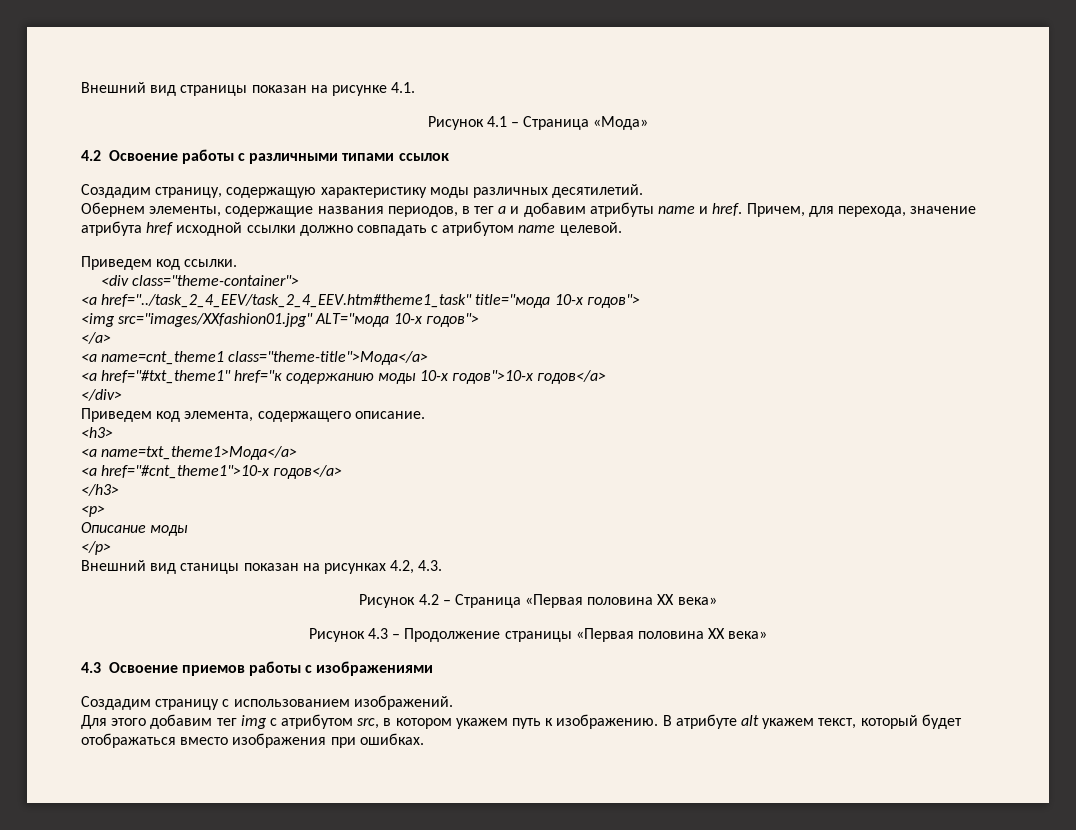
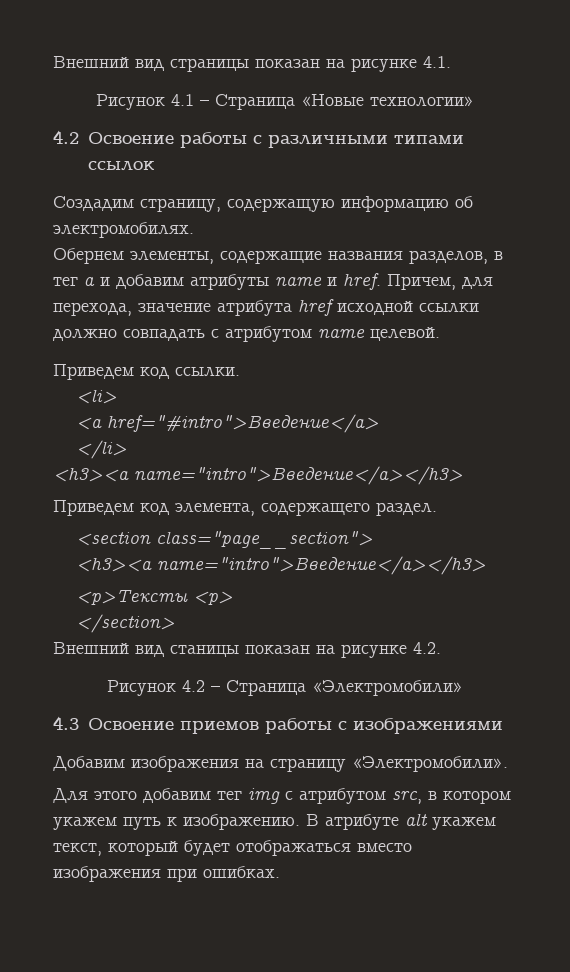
[593,116,649,130] «Мода» -> [301,94,474,107] «Новые технологии»
[320,184,644,198] характеристику моды различных десятилетий. -> [341,196,473,212] [53,222,194,238] информацию об электромобилях.
[387,206,458,217] периодов, -> [409,250,488,264] разделов,
[100,275,299,286] [81,294,640,308] [81,313,479,327] [81,332,111,344] [81,351,429,365] [81,370,607,384] [81,389,122,401] [81,408,425,422] [81,427,113,438] [81,446,298,460] [81,465,343,479] [81,484,119,496] [81,505,105,517] [81,522,189,536] [81,541,111,555] <div class="theme-container"> // <a href="../task_2_4_EEV/task_2_4_EEV.htm#theme1_task" title="мода 10-х годов"> // <img src="images/XXfashion01.jpg" ALT="мода 10-х годов"> // </a> // <a name=cnt_theme1 class="theme-title">Мода</a> // <a href="#txt_theme1" href="к содержанию моды 10-х годов">10-х годов</a> // </div> // Приведем код элемента, содержащего описание. // <h3> // <a name=txt_theme1>Мода</a> // <a href="#cnt_theme1">10-х годов</a> // </h3> // <p> // Описание моды // </p> -> [75,389,117,404] [75,414,379,433] [75,440,127,459] [53,466,463,485] [53,500,437,516] [75,531,373,549] [75,556,486,575] [75,590,233,605] [75,614,175,633] <li> // <a href="#intro">Введение</a> // </li> // <h3><a name="intro">Введение</a></h3> // Приведем код элемента, содержащего раздел. // <section class="page__section"> // <h3><a name="intro">Введение</a></h3> // <p>Тексты <p> // </section>
[323,560,443,574] рисунках 4.2, 4.3. -> [341,642,441,658] рисунке 4.2.
[525,594,717,608] [308,628,768,642] «Первая половина ХХ века» // Рисунок 4.3 – Продолжение страницы «Первая половина ХХ века» -> [312,680,463,696] «Электромобили»
[81,695,453,710] Создадим страницу с использованием изображений. -> [53,756,508,772] Добавим изображения на страницу «Электромобили».

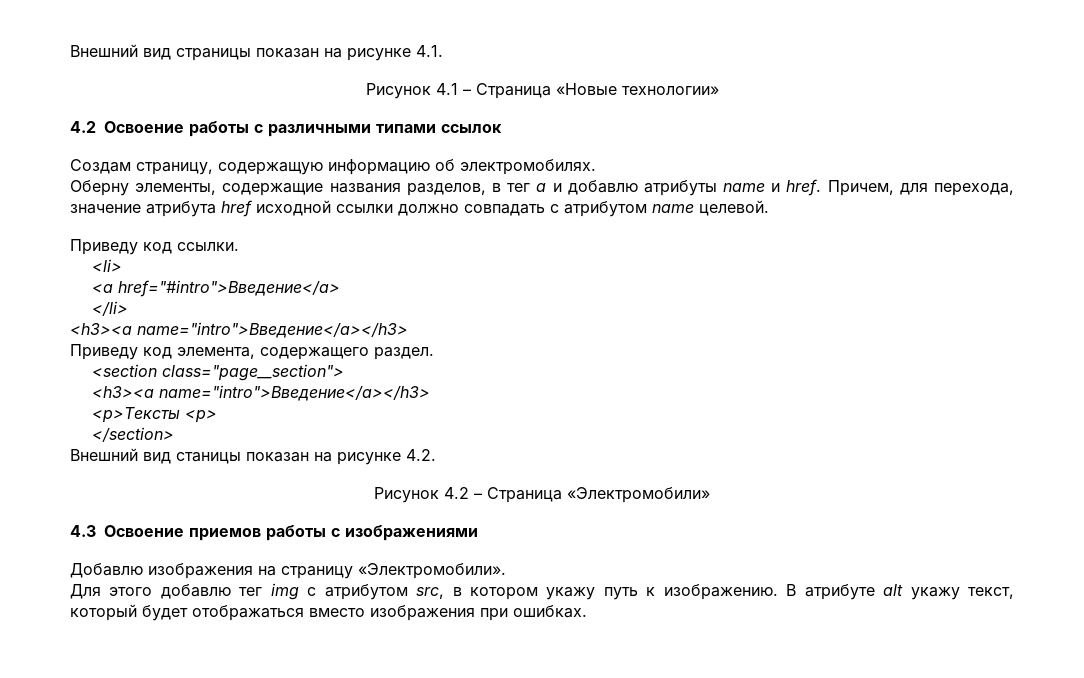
[53,196,134,211] Создадим -> [70,159,131,174] Создам
[53,248,124,264] Обернем -> [70,180,129,196] Оберну
[116,274,184,289] добавим -> [567,180,638,195] добавлю
[53,364,134,380] Приведем -> [70,239,138,255] Приведу
[53,500,134,516] Приведем -> [70,344,138,360] Приведу
[53,756,125,771] Добавим -> [70,563,143,578] Добавлю
[143,788,211,803] добавим -> [160,584,231,599] добавлю
[53,817,117,830] укажем -> [546,587,596,600] укажу
[432,817,496,830] укажем -> [910,587,960,600] укажу

